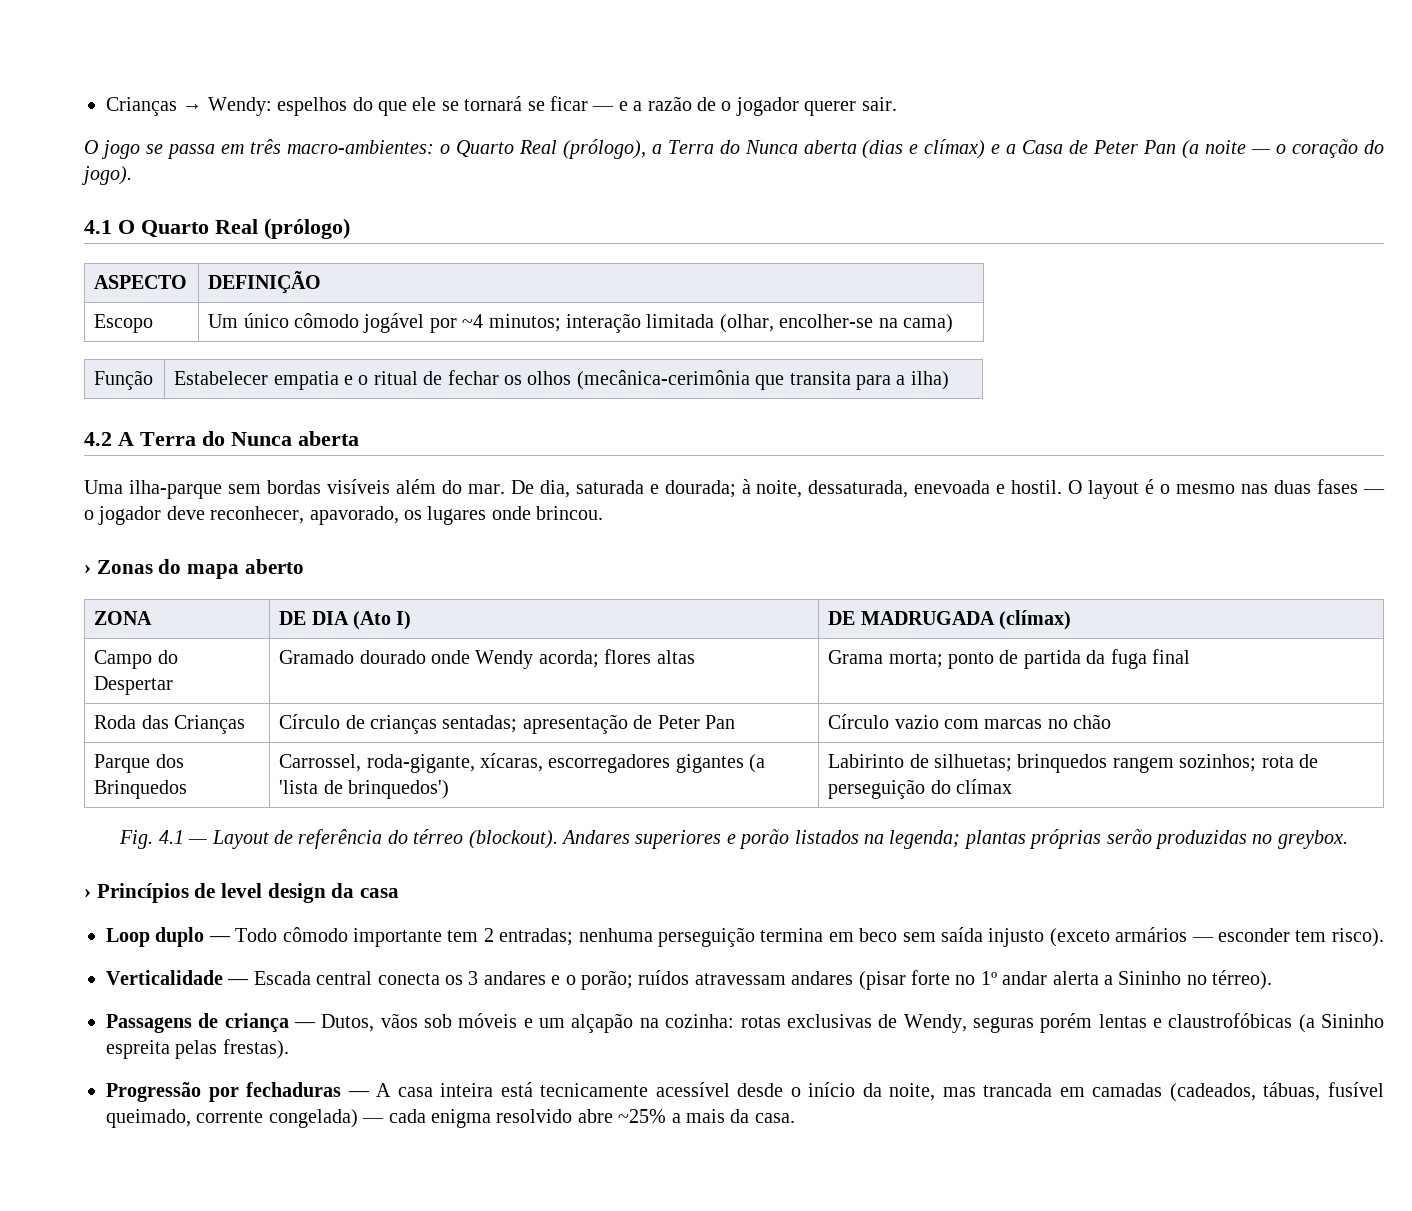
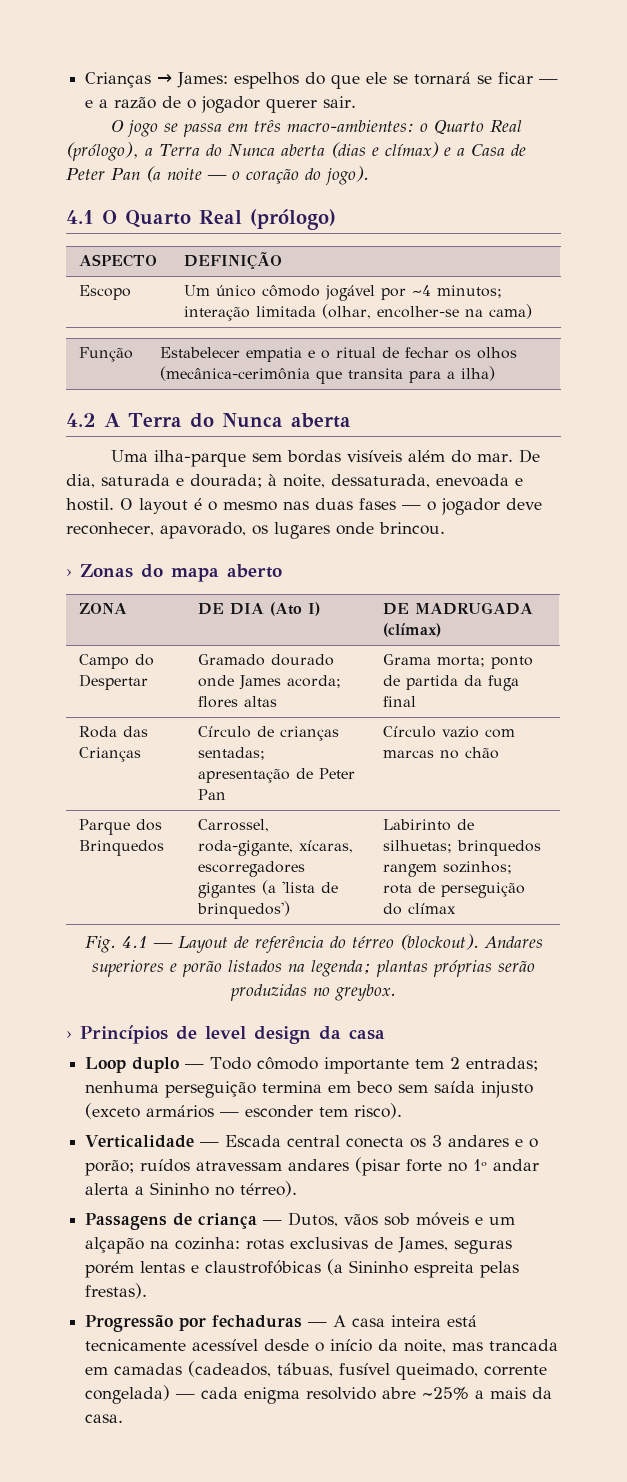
[207,97,272,116] Wendy: -> [177,72,229,88] James:
[475,650,534,669] Wendy -> [239,675,282,690] James
[903,1014,967,1033] Wendy, -> [398,1237,449,1253] James,

